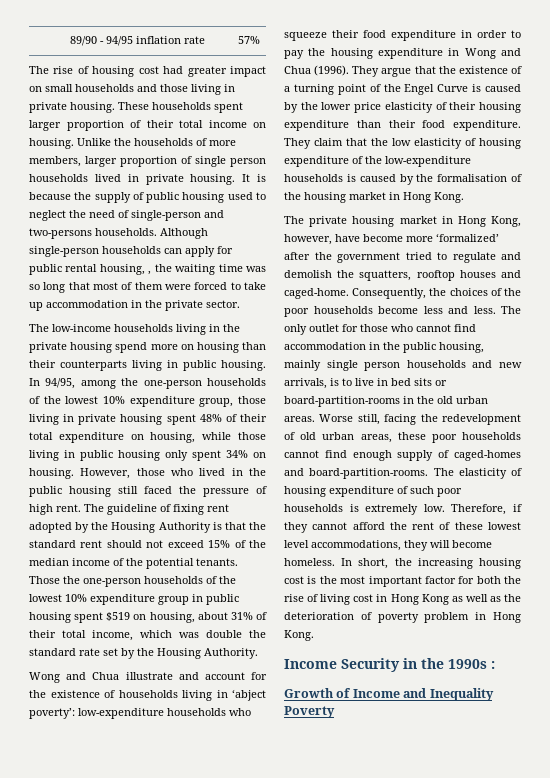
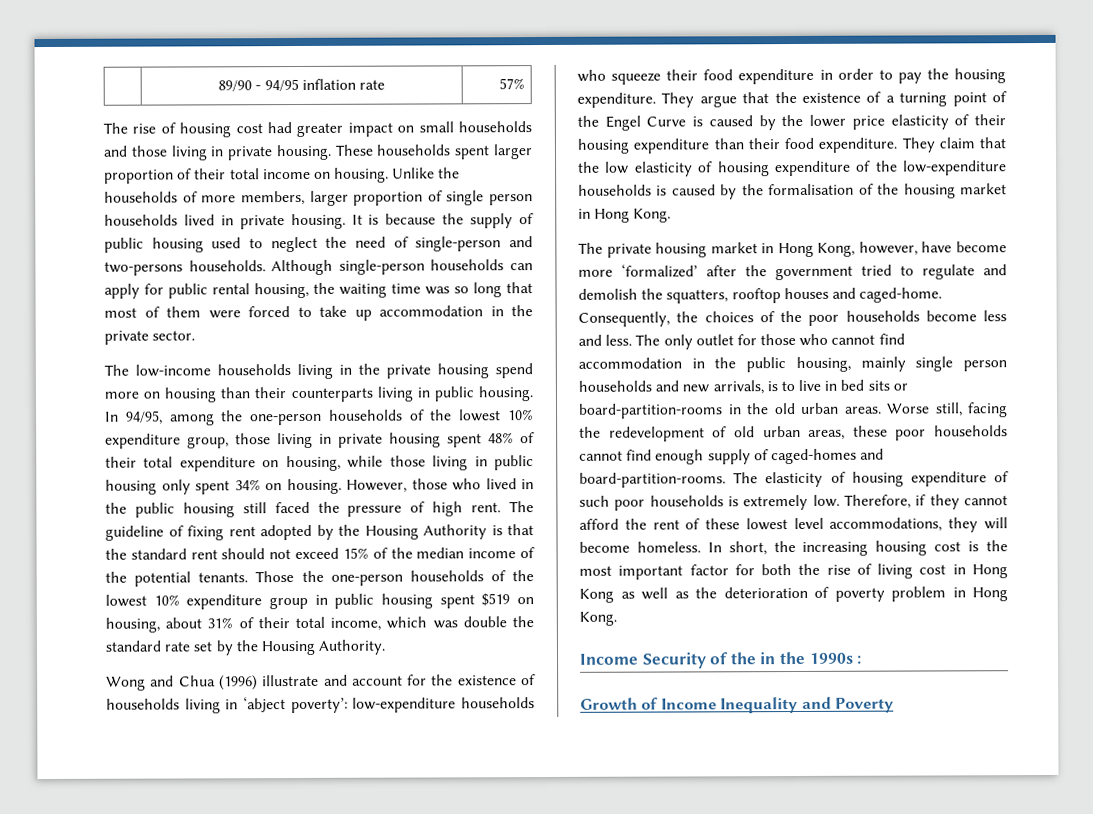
[148,271,152,275] , -> (309, 290) none
(120, 676) none -> [218,675,258,691] (1996)
[378,48,521,59] [284,65,350,76] expenditure in Wong and Chua (1996). -> [577,92,656,108] expenditure.
(400, 665) none -> [709,652,757,665] of the
[403,688,494,701] and Inequality -> [720,696,832,714] Inequality and

